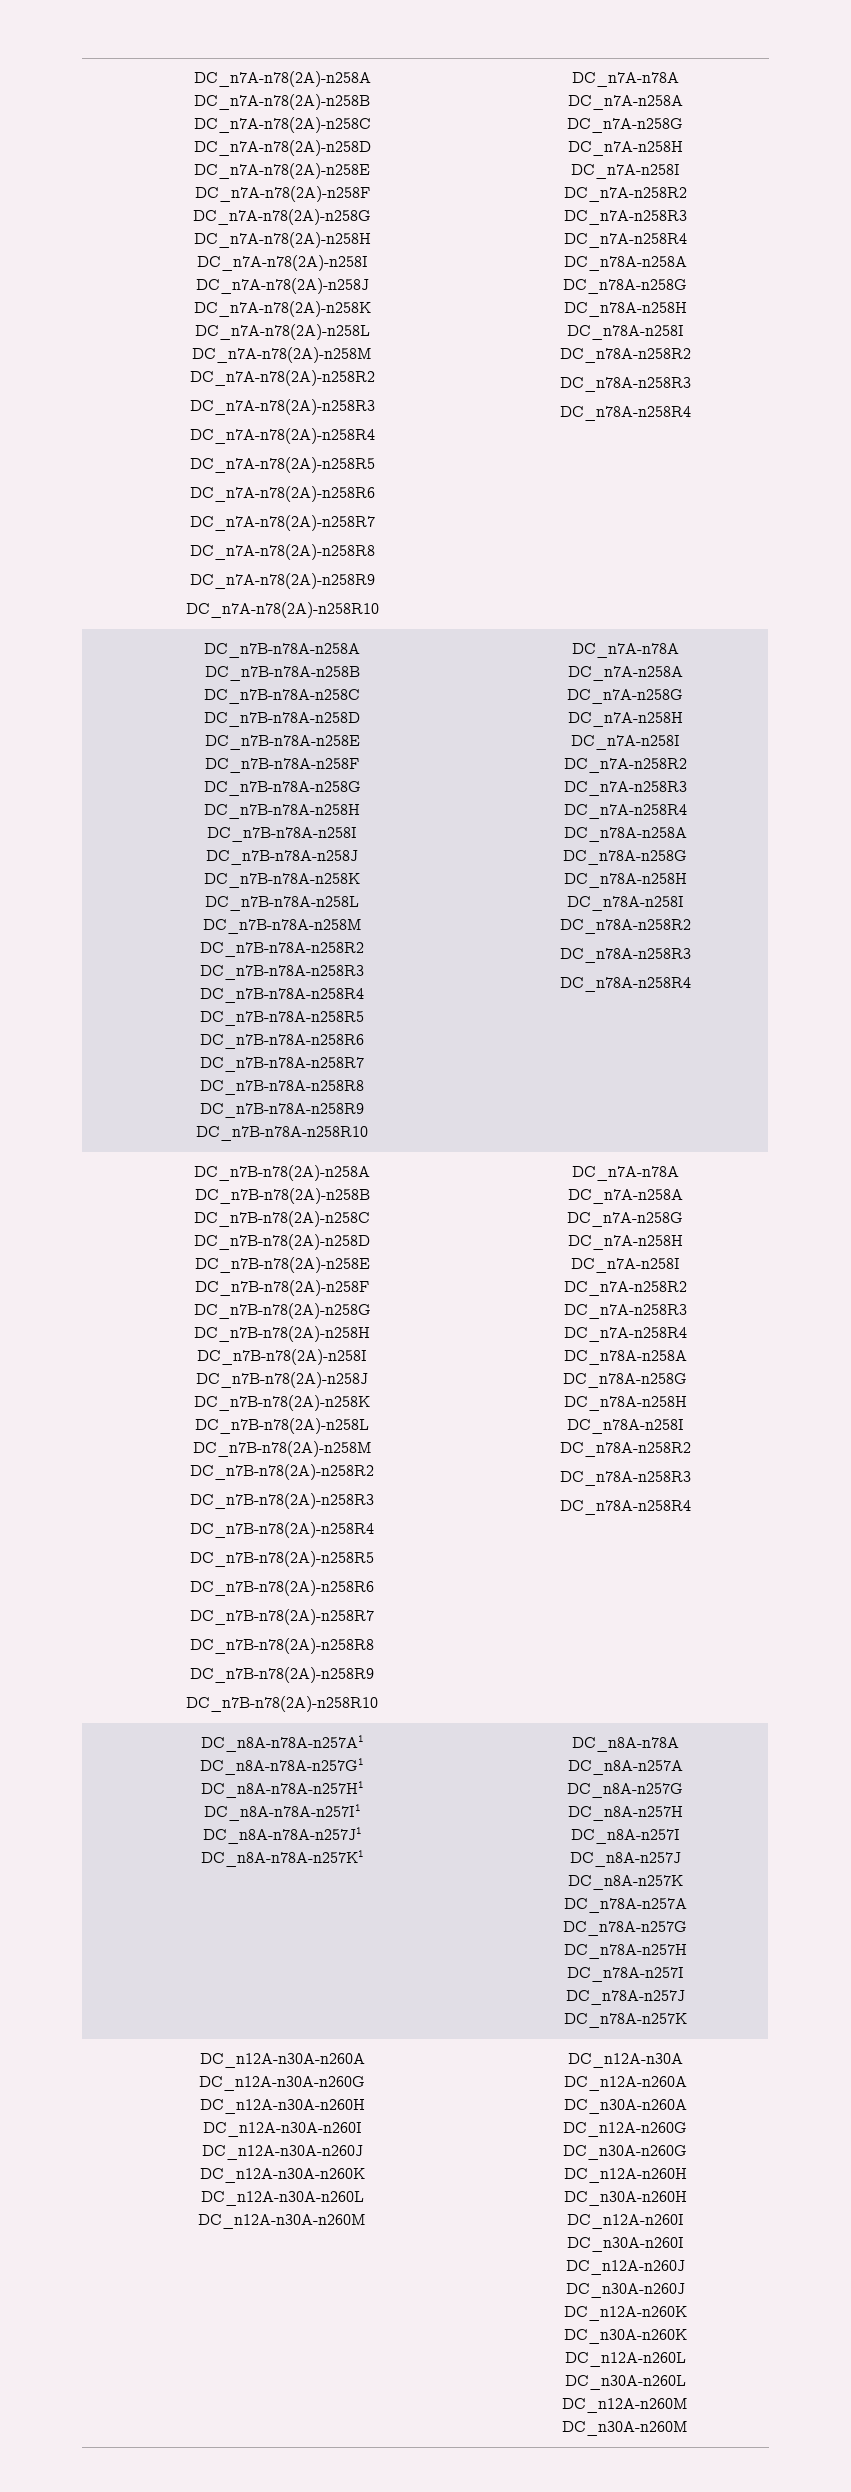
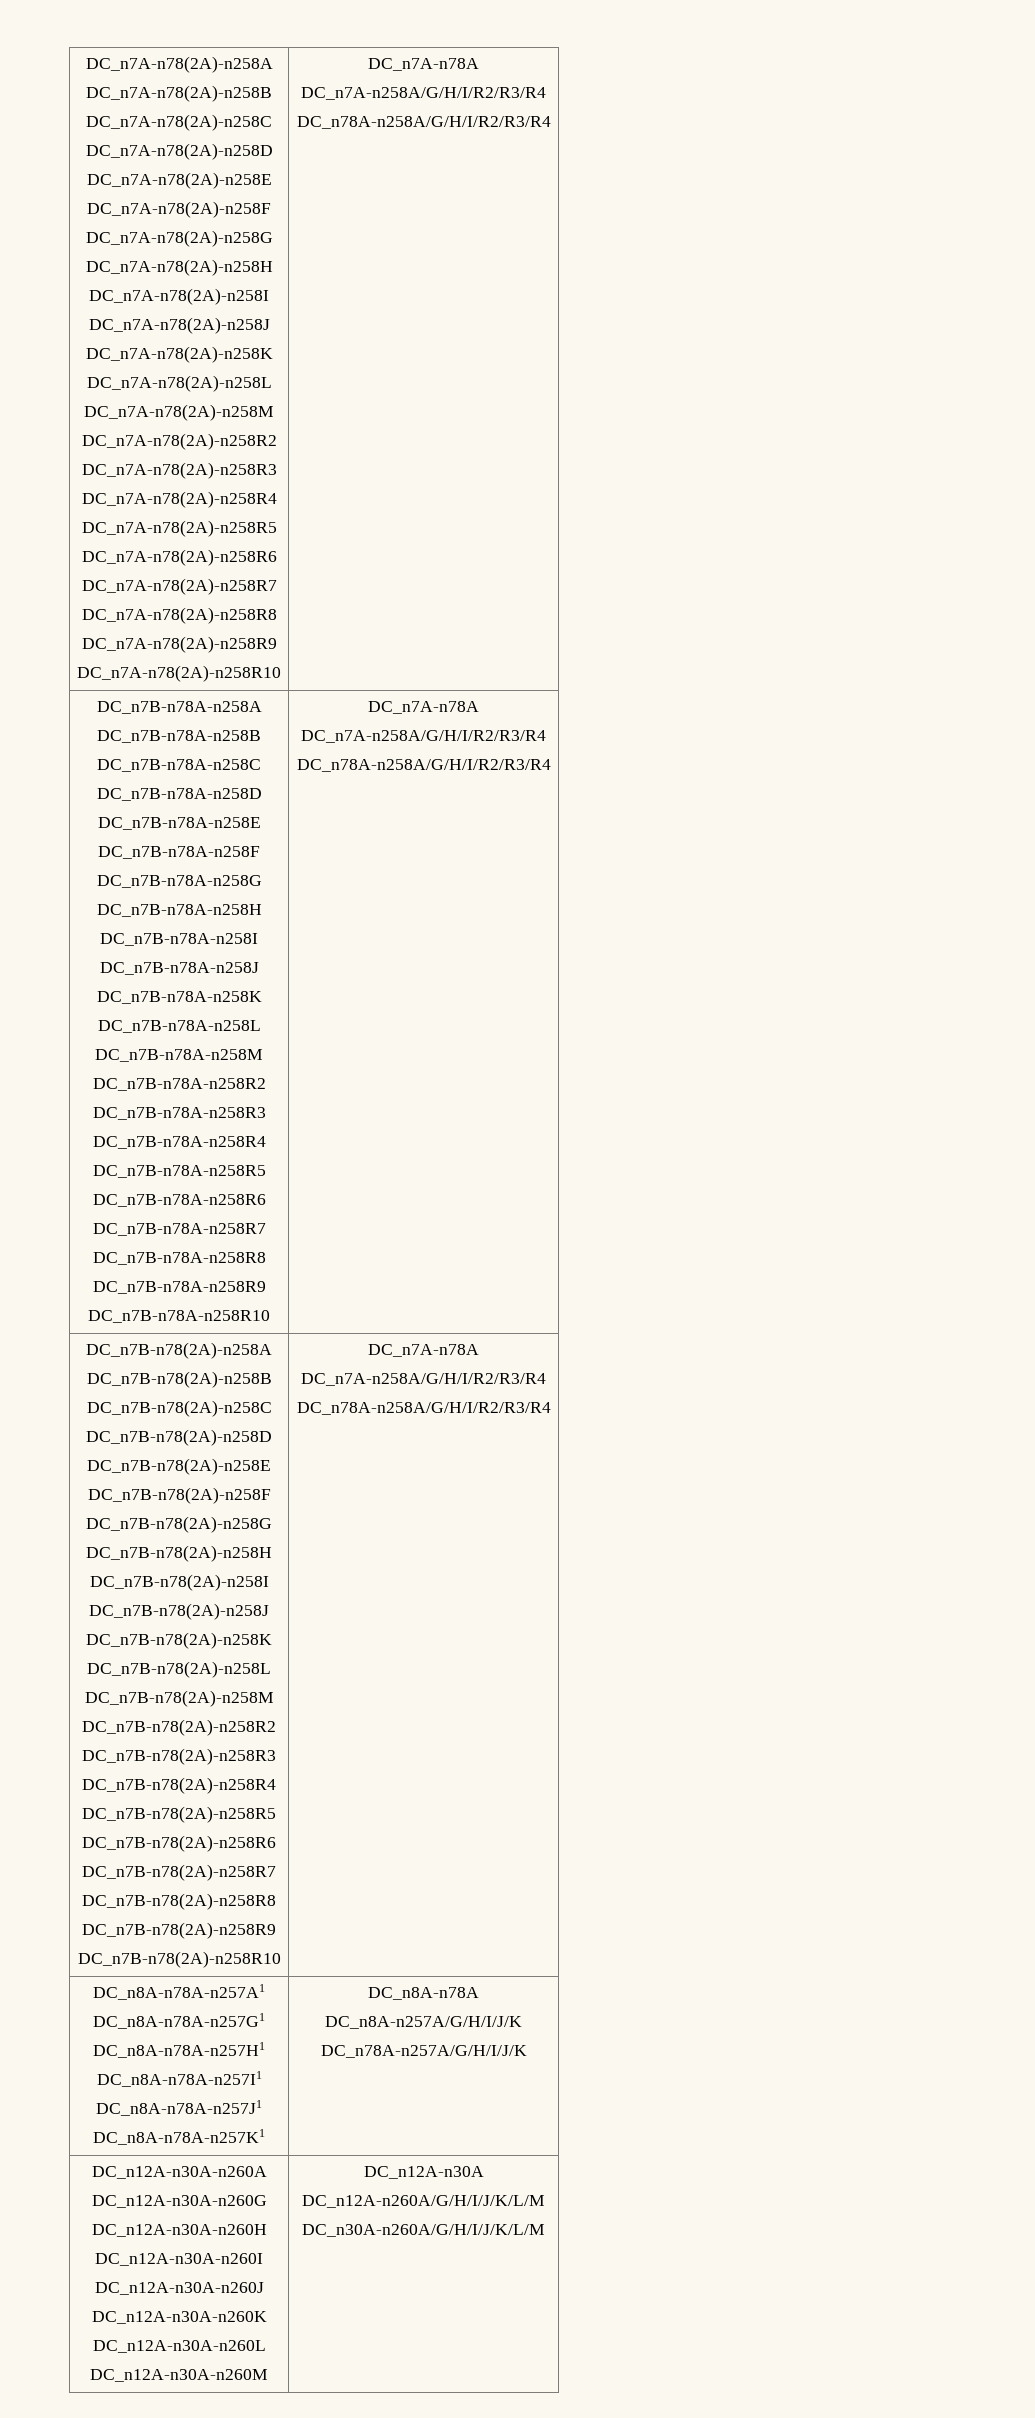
[567,95,683,110] [567,118,683,133] [567,141,683,156] [570,164,680,179] [563,187,687,202] [563,210,687,225] [563,233,687,248] [563,256,687,271] [563,279,687,294] [563,302,687,317] [566,325,684,340] [559,348,691,363] [559,377,691,392] [559,406,691,421] DC_n7A-n258A // DC_n7A-n258G // DC_n7A-n258H // DC_n7A-n258I // DC_n7A-n258R2 // DC_n7A-n258R3 // DC_n7A-n258R4 // DC_n78A-n258A // DC_n78A-n258G // DC_n78A-n258H // DC_n78A-n258I // DC_n78A-n258R2 // DC_n78A-n258R3 // DC_n78A-n258R4 -> [301,87,546,100] [296,116,551,129] DC_n7A-n258A/G/H/I/R2/R3/R4 // DC_n78A-n258A/G/H/I/R2/R3/R4
[567,666,683,681] [567,689,683,704] [567,712,683,727] [570,735,680,750] [563,758,687,773] [563,781,687,796] [563,804,687,819] [563,827,687,842] [563,850,687,865] [563,873,687,888] [566,896,684,911] [559,919,691,934] [559,948,691,963] [559,977,691,992] DC_n7A-n258A // DC_n7A-n258G // DC_n7A-n258H // DC_n7A-n258I // DC_n7A-n258R2 // DC_n7A-n258R3 // DC_n7A-n258R4 // DC_n78A-n258A // DC_n78A-n258G // DC_n78A-n258H // DC_n78A-n258I // DC_n78A-n258R2 // DC_n78A-n258R3 // DC_n78A-n258R4 -> [301,730,546,743] [296,759,551,772] DC_n7A-n258A/G/H/I/R2/R3/R4 // DC_n78A-n258A/G/H/I/R2/R3/R4
[567,1189,683,1204] [567,1212,683,1227] [567,1235,683,1250] [570,1258,680,1273] [563,1281,687,1296] [563,1304,687,1319] [563,1327,687,1342] [563,1350,687,1365] [563,1373,687,1388] [563,1396,687,1411] [566,1419,684,1434] [559,1442,691,1457] [559,1471,691,1486] [559,1500,691,1515] DC_n7A-n258A // DC_n7A-n258G // DC_n7A-n258H // DC_n7A-n258I // DC_n7A-n258R2 // DC_n7A-n258R3 // DC_n7A-n258R4 // DC_n78A-n258A // DC_n78A-n258G // DC_n78A-n258H // DC_n78A-n258I // DC_n78A-n258R2 // DC_n78A-n258R3 // DC_n78A-n258R4 -> [301,1373,546,1386] [296,1402,551,1415] DC_n7A-n258A/G/H/I/R2/R3/R4 // DC_n78A-n258A/G/H/I/R2/R3/R4
[567,1760,683,1775] [567,1783,683,1798] [567,1806,683,1821] [570,1829,680,1844] [569,1852,681,1867] [567,1875,683,1890] [563,1898,687,1913] [563,1921,687,1936] [563,1944,687,1959] [566,1967,684,1982] [565,1990,685,2005] [563,2013,687,2028] DC_n8A-n257A // DC_n8A-n257G // DC_n8A-n257H // DC_n8A-n257I // DC_n8A-n257J // DC_n8A-n257K // DC_n78A-n257A // DC_n78A-n257G // DC_n78A-n257H // DC_n78A-n257I // DC_n78A-n257J // DC_n78A-n257K -> [325,2016,522,2029] [320,2045,527,2058] DC_n8A-n257A/G/H/I/J/K // DC_n78A-n257A/G/H/I/J/K
[563,2076,687,2091] [563,2099,687,2114] [563,2122,687,2137] [563,2145,687,2160] [563,2168,687,2183] [563,2191,687,2206] [566,2214,684,2229] [566,2237,684,2252] [565,2260,685,2275] [565,2283,685,2298] [563,2306,687,2321] [563,2329,687,2344] [564,2352,686,2367] [564,2375,686,2390] [562,2398,688,2413] [562,2421,688,2436] DC_n12A-n260A // DC_n30A-n260A // DC_n12A-n260G // DC_n30A-n260G // DC_n12A-n260H // DC_n30A-n260H // DC_n12A-n260I // DC_n30A-n260I // DC_n12A-n260J // DC_n30A-n260J // DC_n12A-n260K // DC_n30A-n260K // DC_n12A-n260L // DC_n30A-n260L // DC_n12A-n260M // DC_n30A-n260M -> [302,2195,545,2208] [302,2224,545,2237] DC_n12A-n260A/G/H/I/J/K/L/M // DC_n30A-n260A/G/H/I/J/K/L/M

